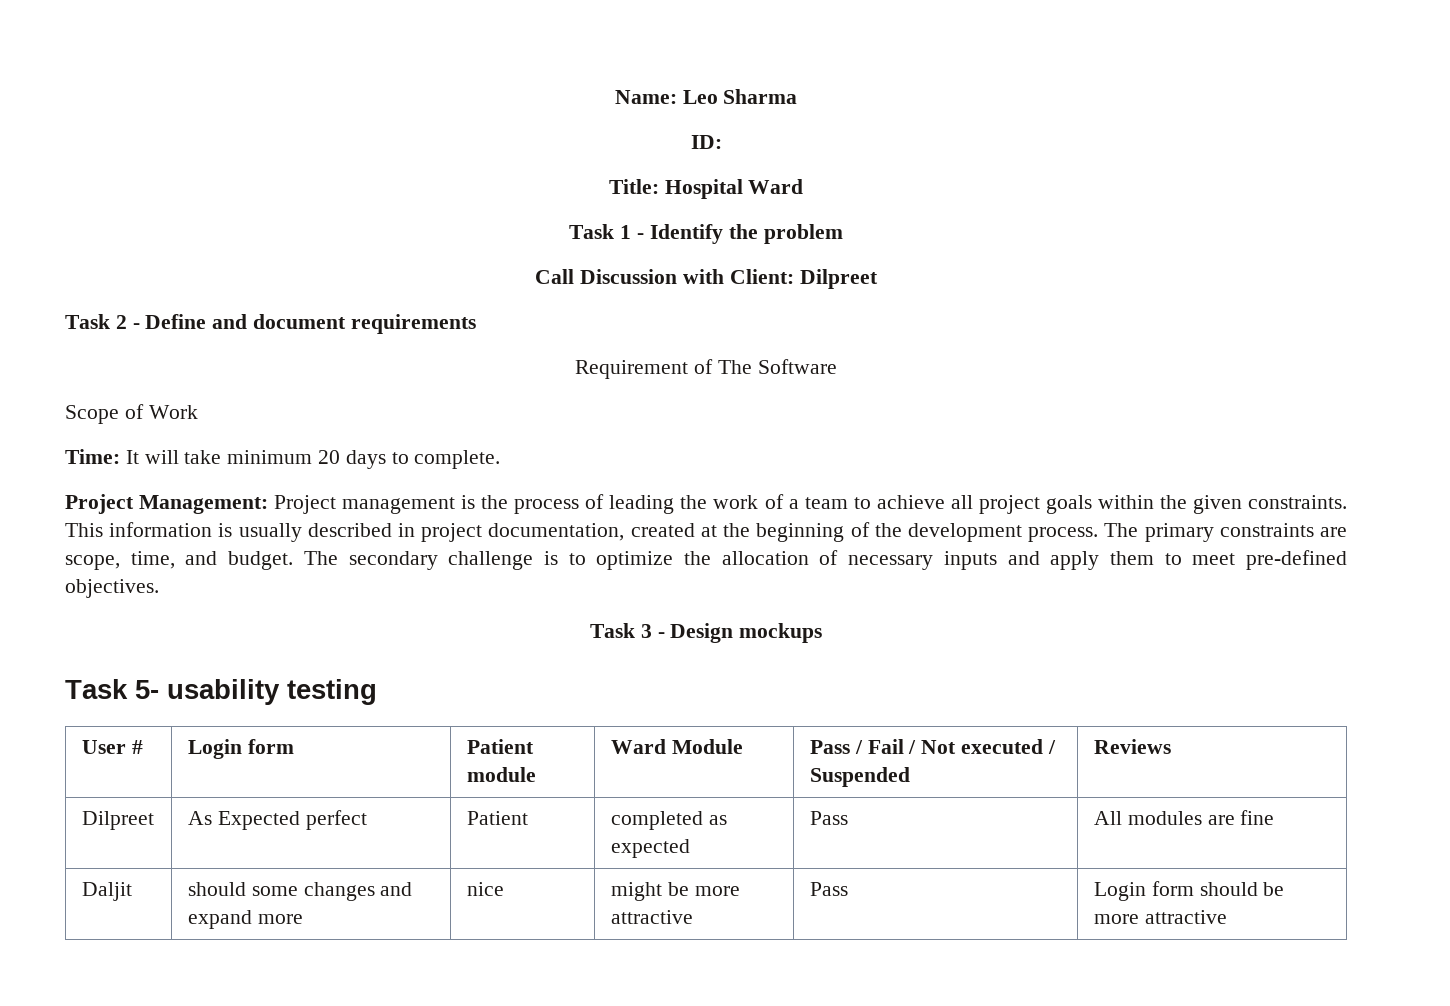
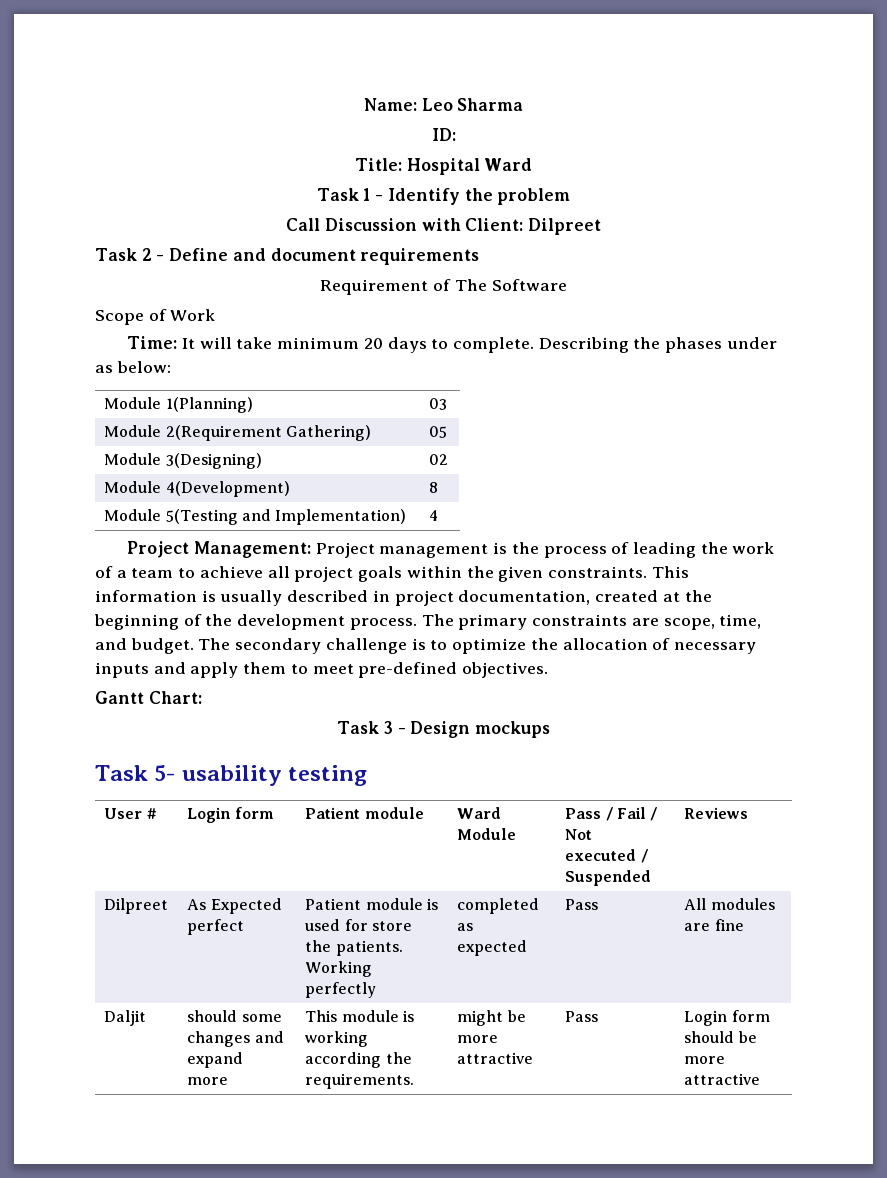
(501, 459) none -> [538,337,777,353] [95,361,171,373] [104,397,253,413] [429,398,448,410] [104,425,372,441] [429,426,448,438] [104,453,262,469] [429,454,449,465] [104,481,290,497] [429,482,439,493] [104,509,407,525] [429,510,439,521] Describing the phases under as below: // Module 1(Planning) | 03 // Module 2(Requirement Gathering) | 05 // Module 3(Designing) | 02 // Module 4(Development) | 8 // Module 5(Testing and Implementation) | 4
(159, 588) none -> [95,691,202,704] // Gantt Chart:
(528, 818) none -> [365,898,439,910] [305,919,413,931] [305,940,403,956] [305,961,373,977] [305,982,377,998] module is used for store the patients. Working perfectly
[466,882,504,896] nice -> [305,1010,415,1022] [305,1031,369,1047] [305,1052,412,1068] [305,1073,415,1089] This module is working according the requirements.

